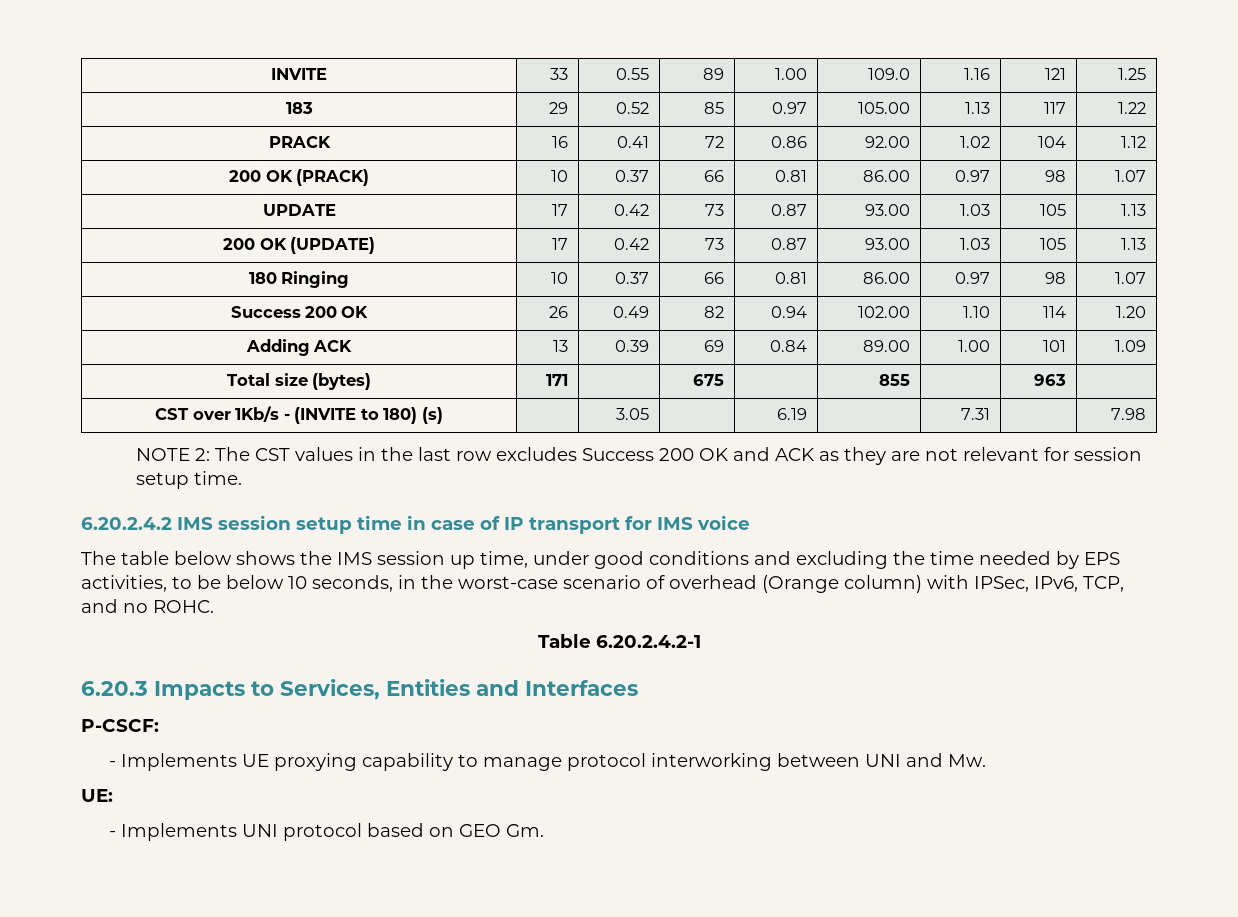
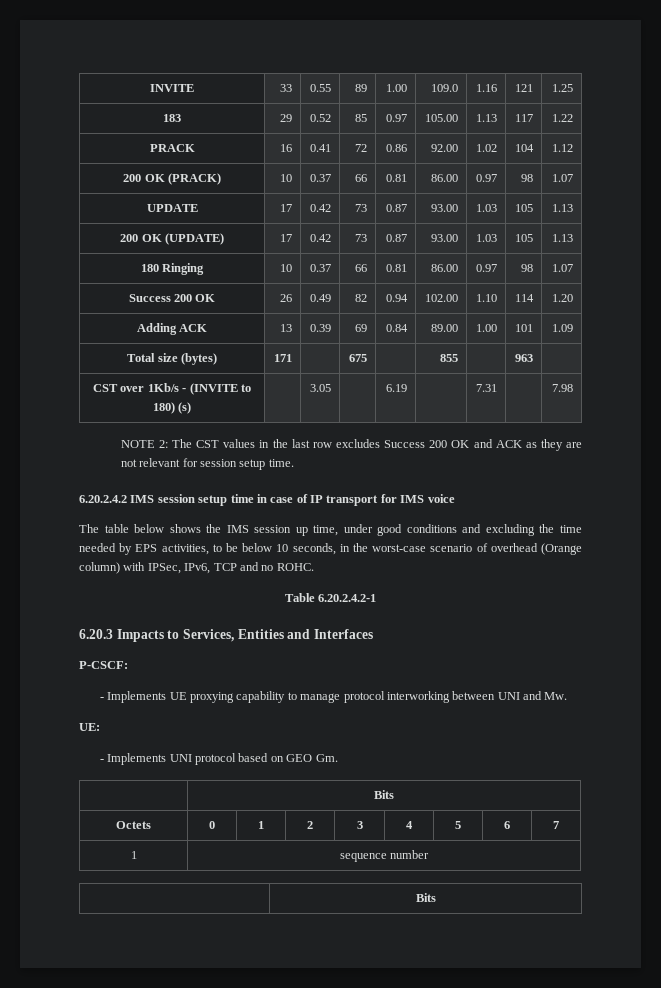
[1083,576,1124,592] TCP, -> [213,563,237,571] TCP
(544, 830) none -> [374,790,394,799] [116,821,151,829] [209,821,215,829] [258,821,264,829] [307,821,313,829] [356,821,363,829] [406,821,413,829] [455,821,461,829] [504,821,510,829] [553,821,559,829] [130,851,137,859] [339,850,430,862] [415,893,436,902] // | Bits // Octets | 0 | 1 | 2 | 3 | 4 | 5 | 6 | 7 // 1 | sequence number // | Bits

